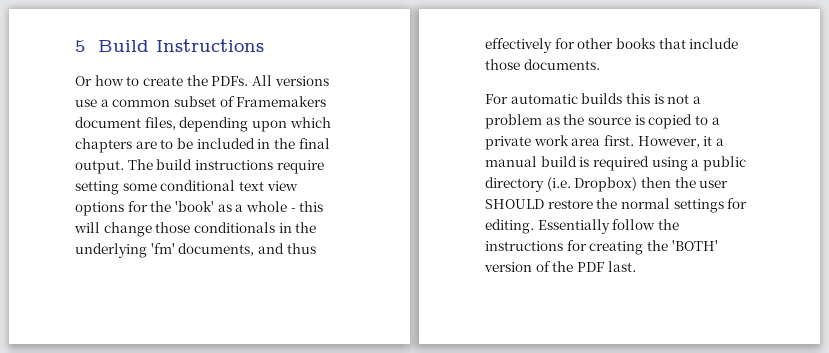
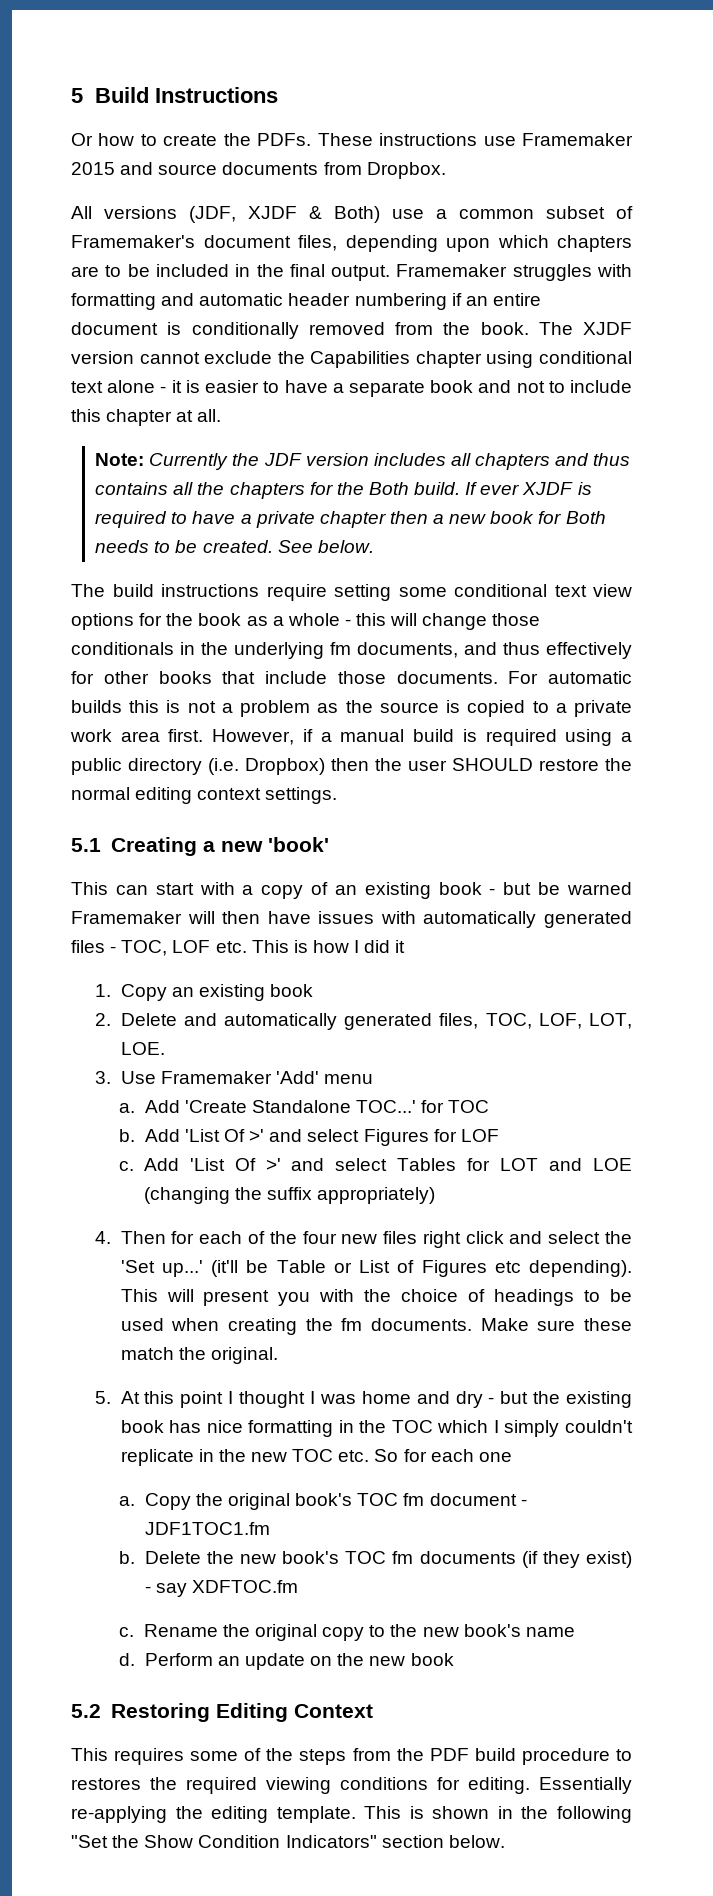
[251,75,329,86] All versions -> [317,133,634,146] [71,162,446,179] [71,206,380,223] These instructions use Framemaker 2015 and source documents from Dropbox. // All versions (JDF, XJDF & Both)
[236,96,327,107] Framemakers -> [71,235,195,248] Framemaker's
(124, 167) none -> [396,264,632,281] [71,293,541,310] [71,322,632,339] [71,351,632,368] [71,380,632,397] [71,409,222,426] [95,453,631,470] [95,482,592,499] [95,511,606,528] [95,540,374,553] Framemaker struggles with formatting and automatic header numbering if an entire document is conditionally removed from the book. The XJDF version cannot exclude the Capabilities chapter using conditional text alone - it is easier to have a separate book and not to include this chapter at all. // Note: Currently the JDF version includes all chapters and thus contains all the chapters for the Both build. If ever XJDF is required to have a private chapter then a new book for Both needs to be created. See below. //
[174,201,214,212] 'book' -> [198,613,242,626] book
[150,243,175,254] 'fm' -> [330,642,351,655] fm
(600, 64) // -> (498, 677) none
[703,136,713,146] it -> [302,729,313,742] if
[673,198,748,213] [485,219,679,234] [485,240,718,255] [484,261,636,272] settings for editing. Essentially follow the instructions for creating the 'BOTH' version of the PDF last. -> [135,787,338,804] [71,837,329,856] [71,882,633,899] [71,911,632,928] [71,940,406,956] [95,984,313,1001] [95,1013,632,1030] [120,1042,165,1055] [95,1071,373,1084] [119,1100,490,1113] [119,1129,499,1146] [119,1158,632,1171] [143,1187,436,1204] [95,1231,633,1248] [120,1260,632,1277] [120,1289,632,1306] [120,1318,632,1335] [120,1347,278,1364] [95,1391,632,1408] [120,1420,633,1437] [120,1449,512,1466] [119,1493,527,1510] [144,1522,270,1535] [119,1551,632,1568] [144,1580,298,1597] [119,1624,575,1641] [119,1653,454,1670] [71,1703,373,1722] [71,1748,632,1765] [71,1777,632,1794] [71,1806,632,1823] [71,1835,505,1848] editing context settings. // 5.1 Creating a new 'book' // This can start with a copy of an existing book - but be warned Framemaker will then have issues with automatically generated files - TOC, LOF etc. This is how I did it // 1. Copy an existing book // 2. Delete and automatically generated files, TOC, LOF, LOT, LOE. // 3. Use Framemaker 'Add' menu // a. Add 'Create Standalone TOC...' for TOC // b. Add 'List Of >' and select Figures for LOF // c. Add 'List Of >' and select Tables for LOT and LOE (changing the suffix appropriately) // 4. Then for each of the four new files right click and select the 'Set up...' (it'll be Table or List of Figures etc depending). This will present you with the choice of headings to be used when creating the fm documents. Make sure these match the original. // 5. At this point I thought I was home and dry - but the existing book has nice formatting in the TOC which I simply couldn't replicate in the new TOC etc. So for each one // a. Copy the original book's TOC fm document - JDF1TOC1.fm // b. Delete the new book's TOC fm documents (if they exist) - say XDFTOC.fm // c. Rename the original copy to the new book's name // d. Perform an update on the new book // 5.2 Restoring Editing Context // This requires some of the steps from the PDF build procedure to restores the required viewing conditions for editing. Essentially re-applying the editing template. This is shown in the following "Set the Show Condition Indicators" section below.

